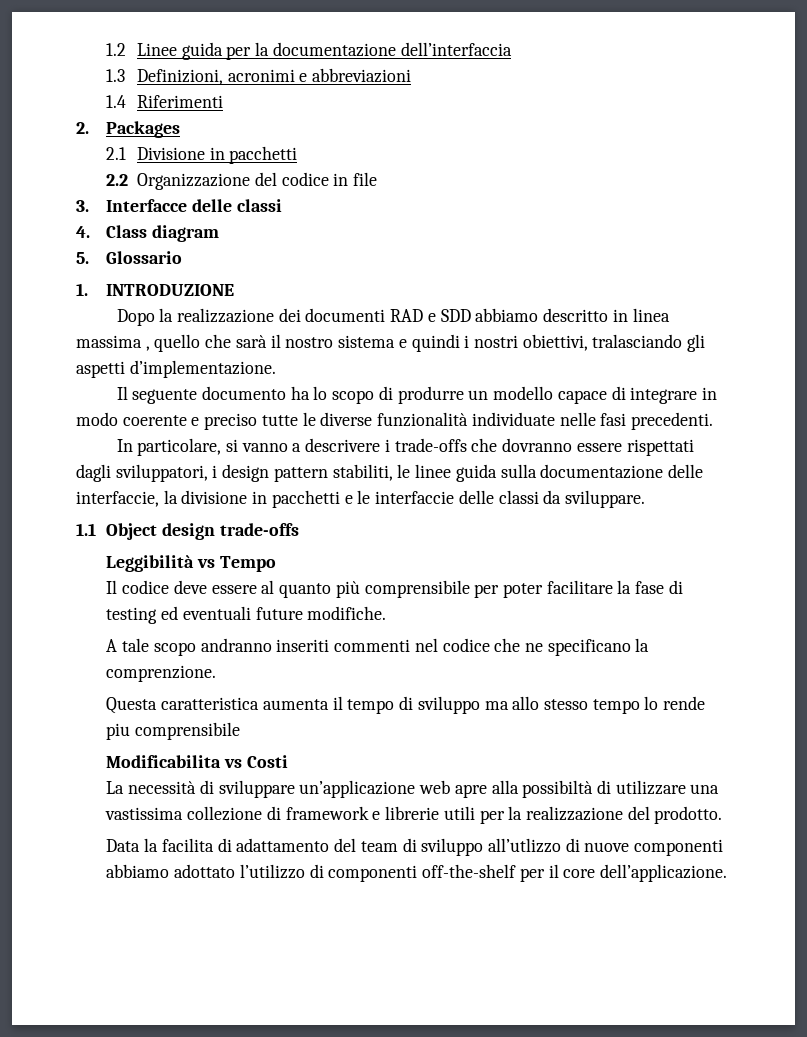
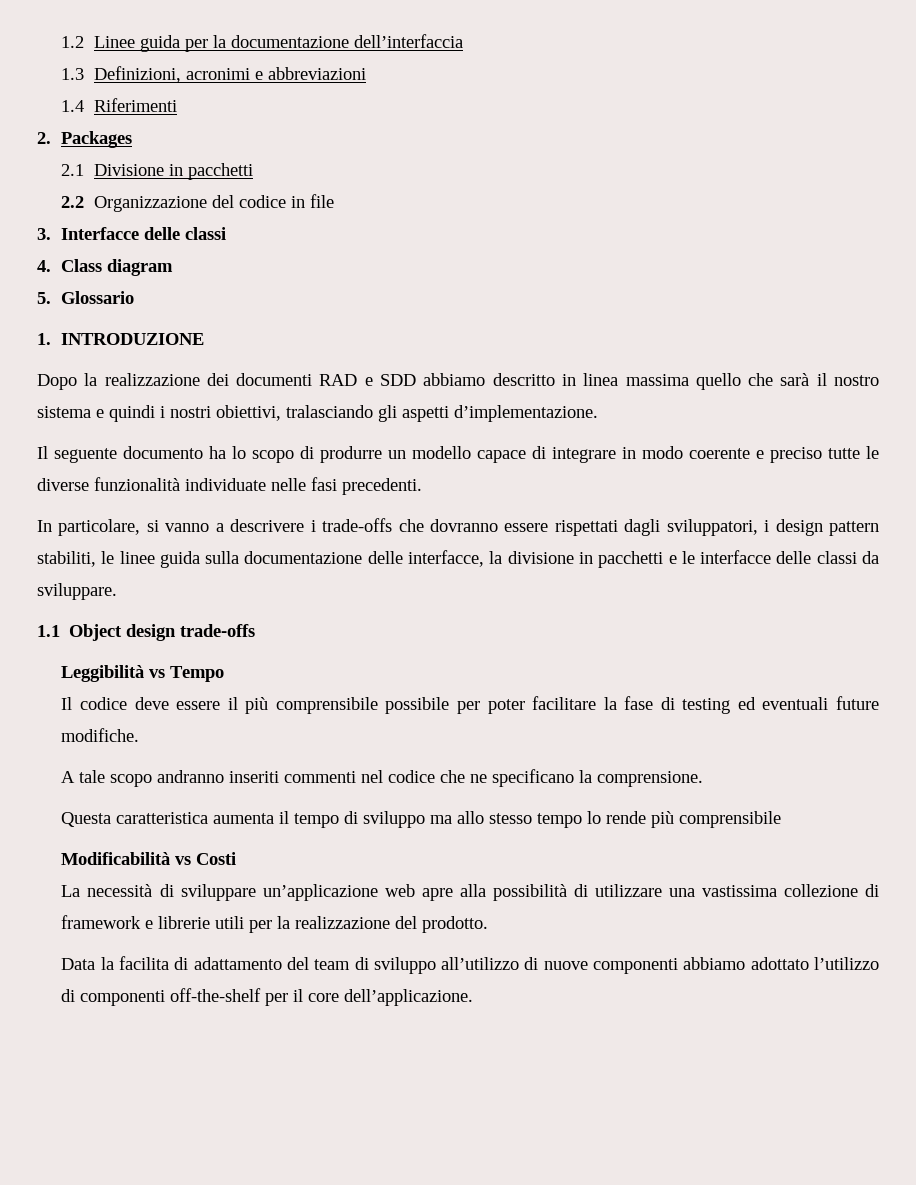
[145,346,150,351] , -> (689, 380) none
[76,491,159,507] interfaccie, -> [408,550,485,567] interfacce,
[375,491,455,504] interfaccie -> [700,550,772,564] interfacce
[261,580,470,598] al quanto più comprensibile -> [227,697,450,714] il più comprensibile possibile
[106,665,217,682] comprenzione. -> [597,771,704,787] comprensione.
[106,723,131,740] piu -> [651,811,675,828] più
[106,755,222,768] Modificabilita -> [61,852,171,865] Modificabilità
[522,780,594,798] possibiltà -> [492,884,567,901] possibilità
[488,838,562,853] all’utlizzo -> [441,957,520,970] all’utilizzo

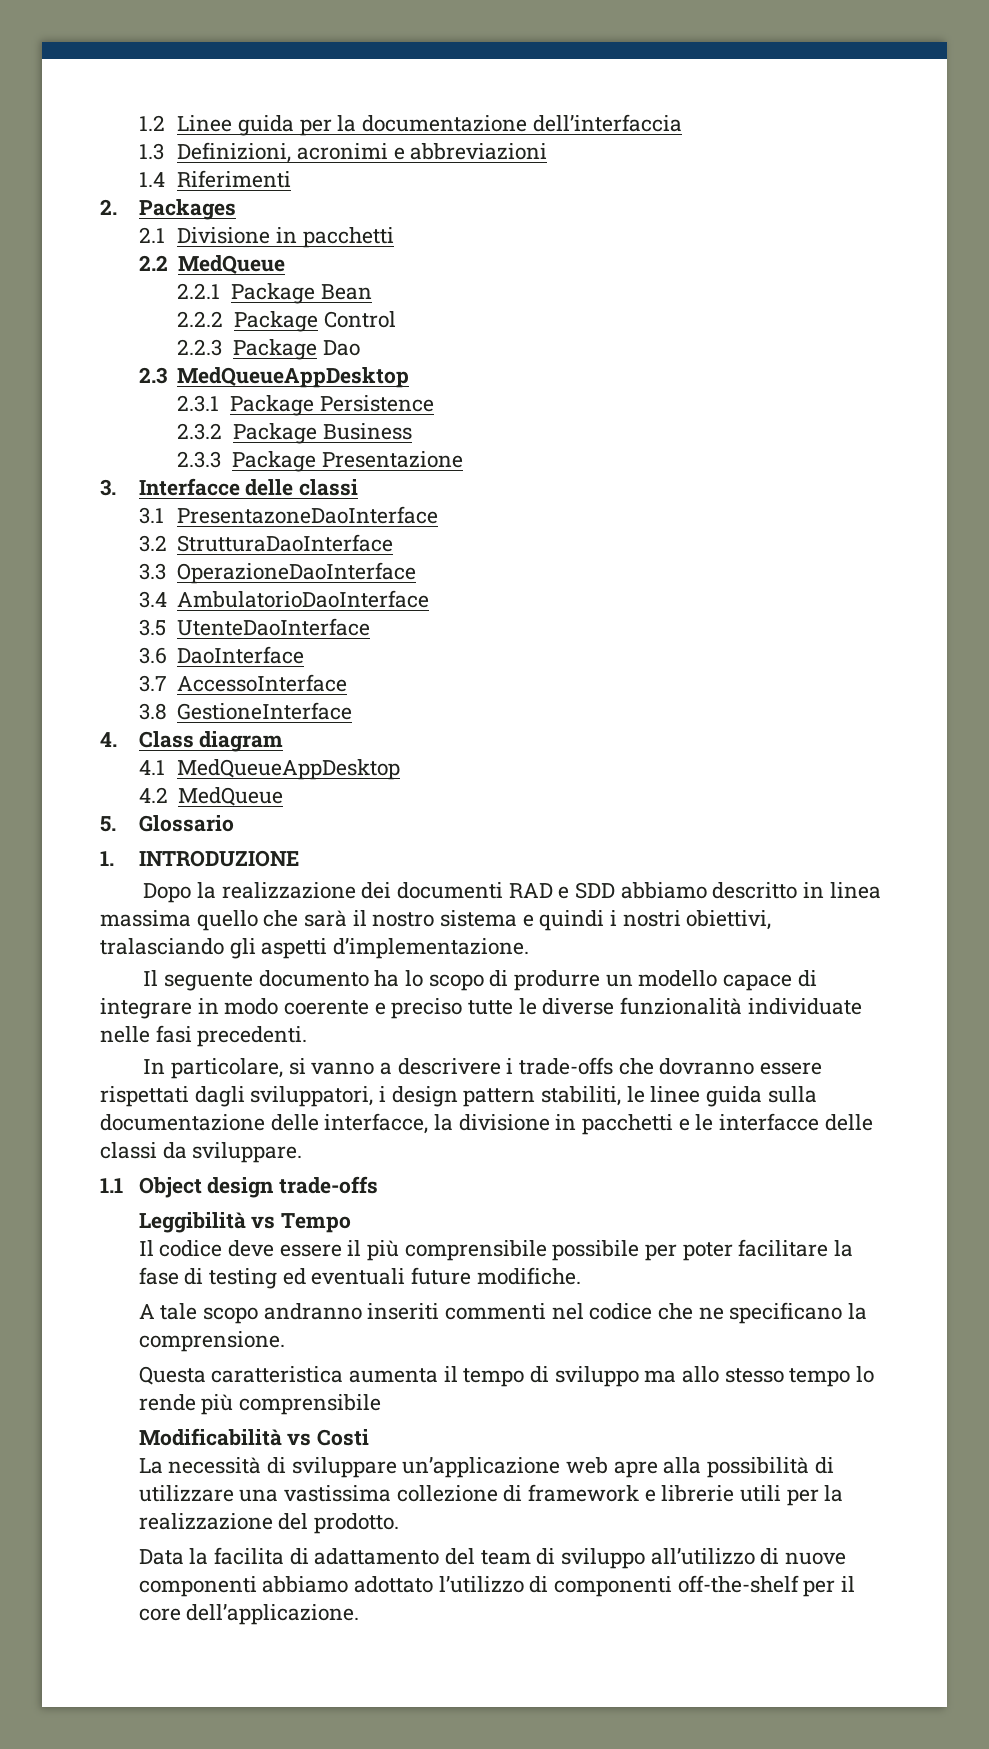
[93,194,334,212] [37,227,227,240] [37,259,174,276] Organizzazione del codice in file // 3. Interfacce delle classi // 4. Class diagram -> [178,255,286,274] [177,283,372,304] [177,311,396,332] [177,339,360,360] [138,367,410,388] [177,395,434,416] [177,423,412,444] [177,451,463,472] [100,478,359,496] [138,506,439,524] [138,534,394,552] [138,562,417,584] [138,590,430,608] [138,618,371,636] [138,646,305,664] [138,674,348,692] [138,702,353,720] [100,731,284,752] [138,759,401,780] [138,787,284,806] MedQueue // 2.2.1 Package Bean // 2.2.2 Package Control // 2.2.3 Package Dao // 2.3 MedQueueAppDesktop // 2.3.1 Package Persistence // 2.3.2 Package Business // 2.3.3 Package Presentazione // 3. Interfacce delle classi // 3.1 PresentazoneDaoInterface // 3.2 StrutturaDaoInterface // 3.3 OperazioneDaoInterface // 3.4 AmbulatorioDaoInterface // 3.5 UtenteDaoInterface // 3.6 DaoInterface // 3.7 AccessoInterface // 3.8 GestioneInterface // 4. Class diagram // 4.1 MedQueueAppDesktop // 4.2 MedQueue

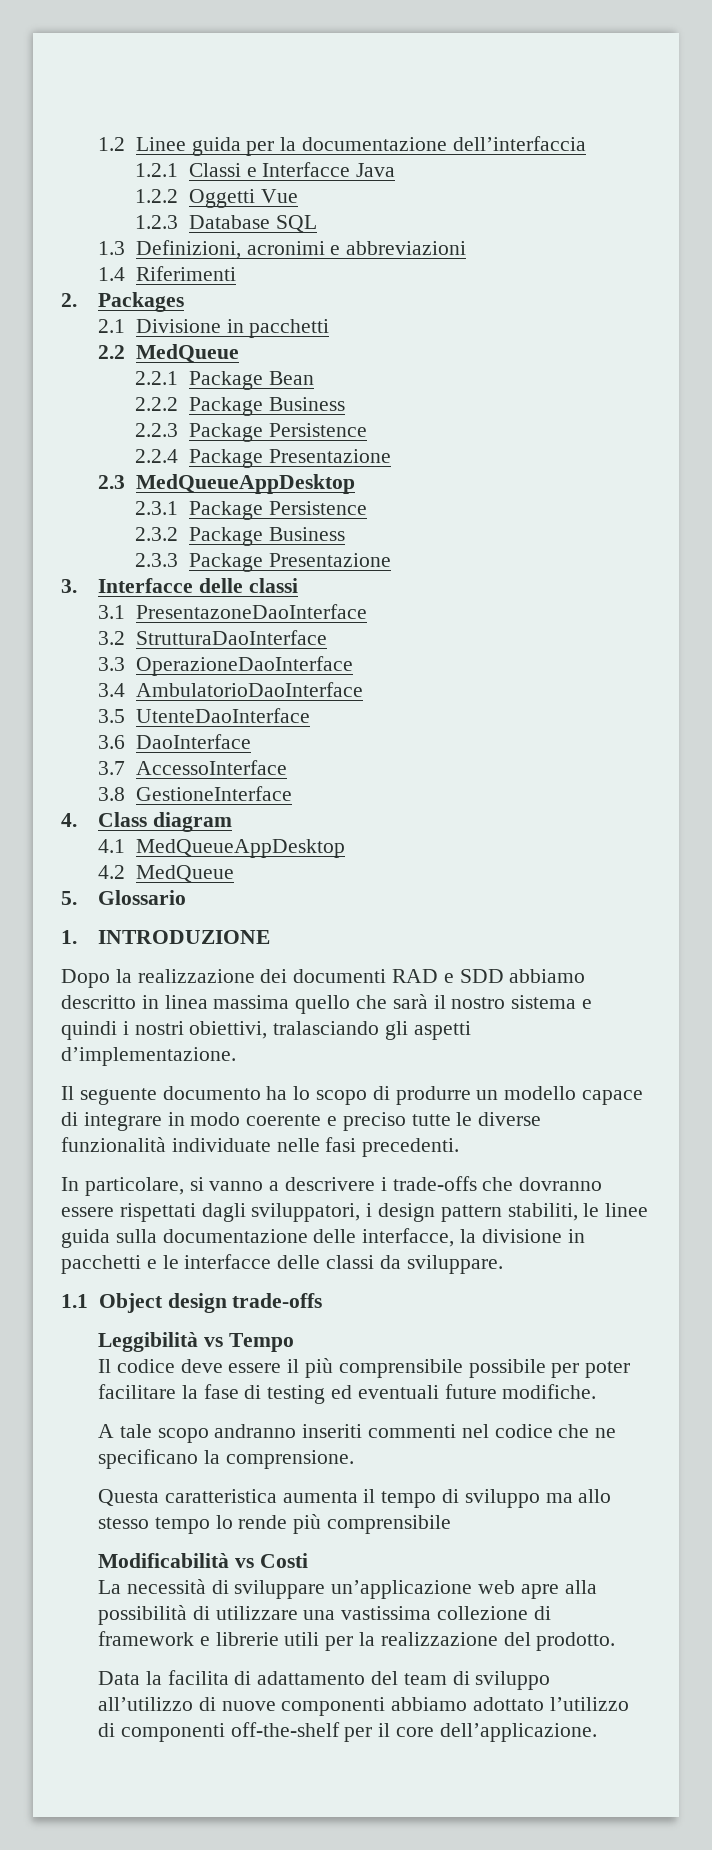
(682, 123) none -> [135,162,396,177] [135,189,298,208] [135,215,317,232] // 1.2.1 Classi e Interfacce Java // 1.2.2 Oggetti Vue // 1.2.3 Database SQL
[323,311,396,328] Control -> [268,397,345,411] Business
[322,340,360,356] Dao -> [268,423,367,437] [135,449,391,468] Persistence // 2.2.4 Package Presentazione

